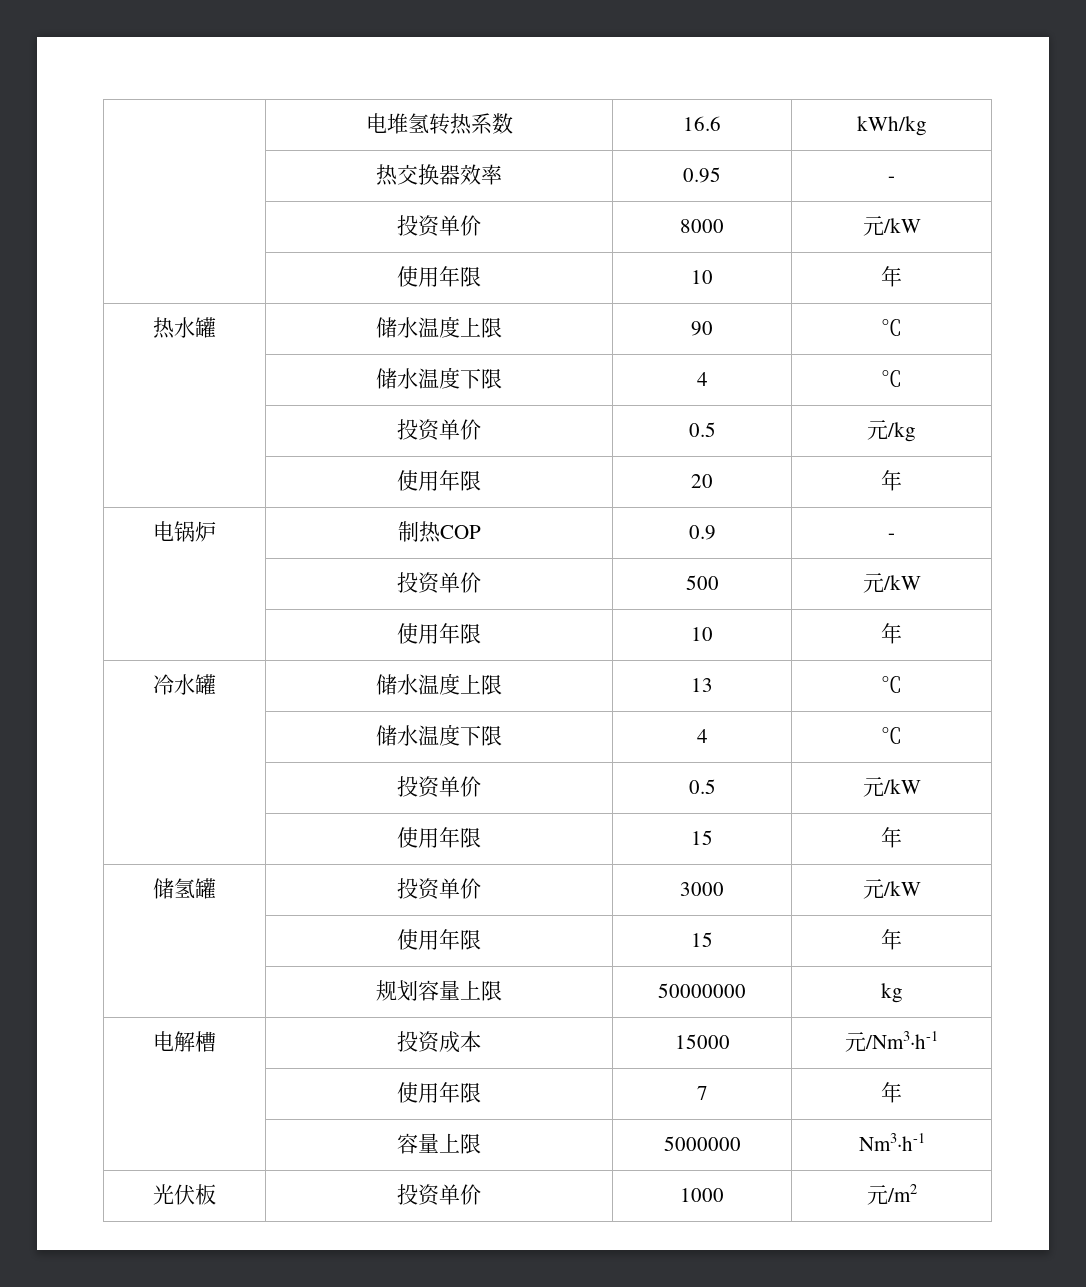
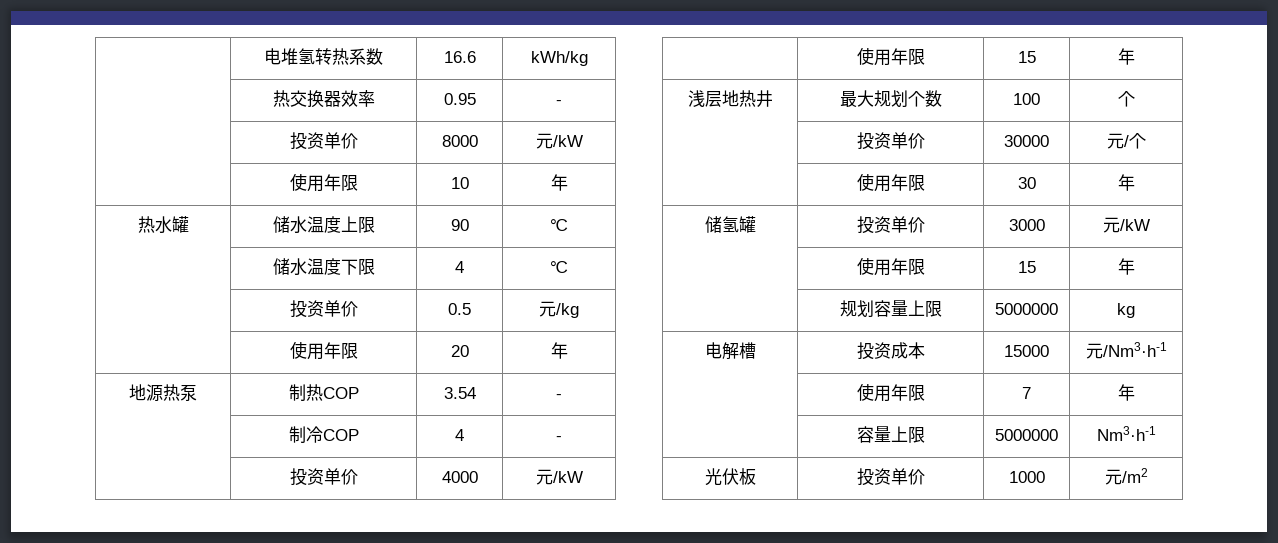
[153,521,216,542] 电锅炉 -> [129,384,197,402] 地源热泵
[688,525,716,540] [888,533,895,539] [397,572,481,594] [685,575,719,590] [862,573,921,593] [397,623,481,644] [691,627,713,641] [881,623,902,644] [153,674,216,695] [376,673,502,695] [691,678,713,692] [881,676,902,693] [376,724,502,746] [696,729,708,743] [881,727,902,744] [397,776,481,798] [688,779,716,794] [862,777,921,797] [397,827,481,848] [691,830,713,845] [881,827,902,848] 0.9 | - // | 投资单价 | 500 | 元/kW // | 使用年限 | 10 | 年 // 冷水罐 | 储水温度上限 | 13 | ℃ // | 储水温度下限 | 4 | ℃ // | 投资单价 | 0.5 | 元/kW // | 使用年限 | 15 | 年 -> [443,387,476,399] [556,394,562,399] [288,426,359,443] [455,429,464,441] [556,436,562,441] [289,468,358,486] [441,471,478,483] [535,469,583,485] [856,47,925,66] [1017,51,1036,63] [1117,48,1135,65] [687,90,773,107] [839,90,942,107] [1013,93,1040,105] [1117,91,1135,107] [856,132,925,150] [1004,135,1049,147] [1106,133,1146,149] [856,173,925,192] [1017,177,1036,189] [1117,174,1135,191] 3.54 | - // | 制冷COP | 4 | - // | 投资单价 | 4000 | 元/kW // | 使用年限 | 15 | 年 // 浅层地热井 | 最大规划个数 | 100 | 个 // | 投资单价 | 30000 | 元/个 // | 使用年限 | 30 | 年
[658,983,746,998] 50000000 -> [995,303,1058,315] 5000000

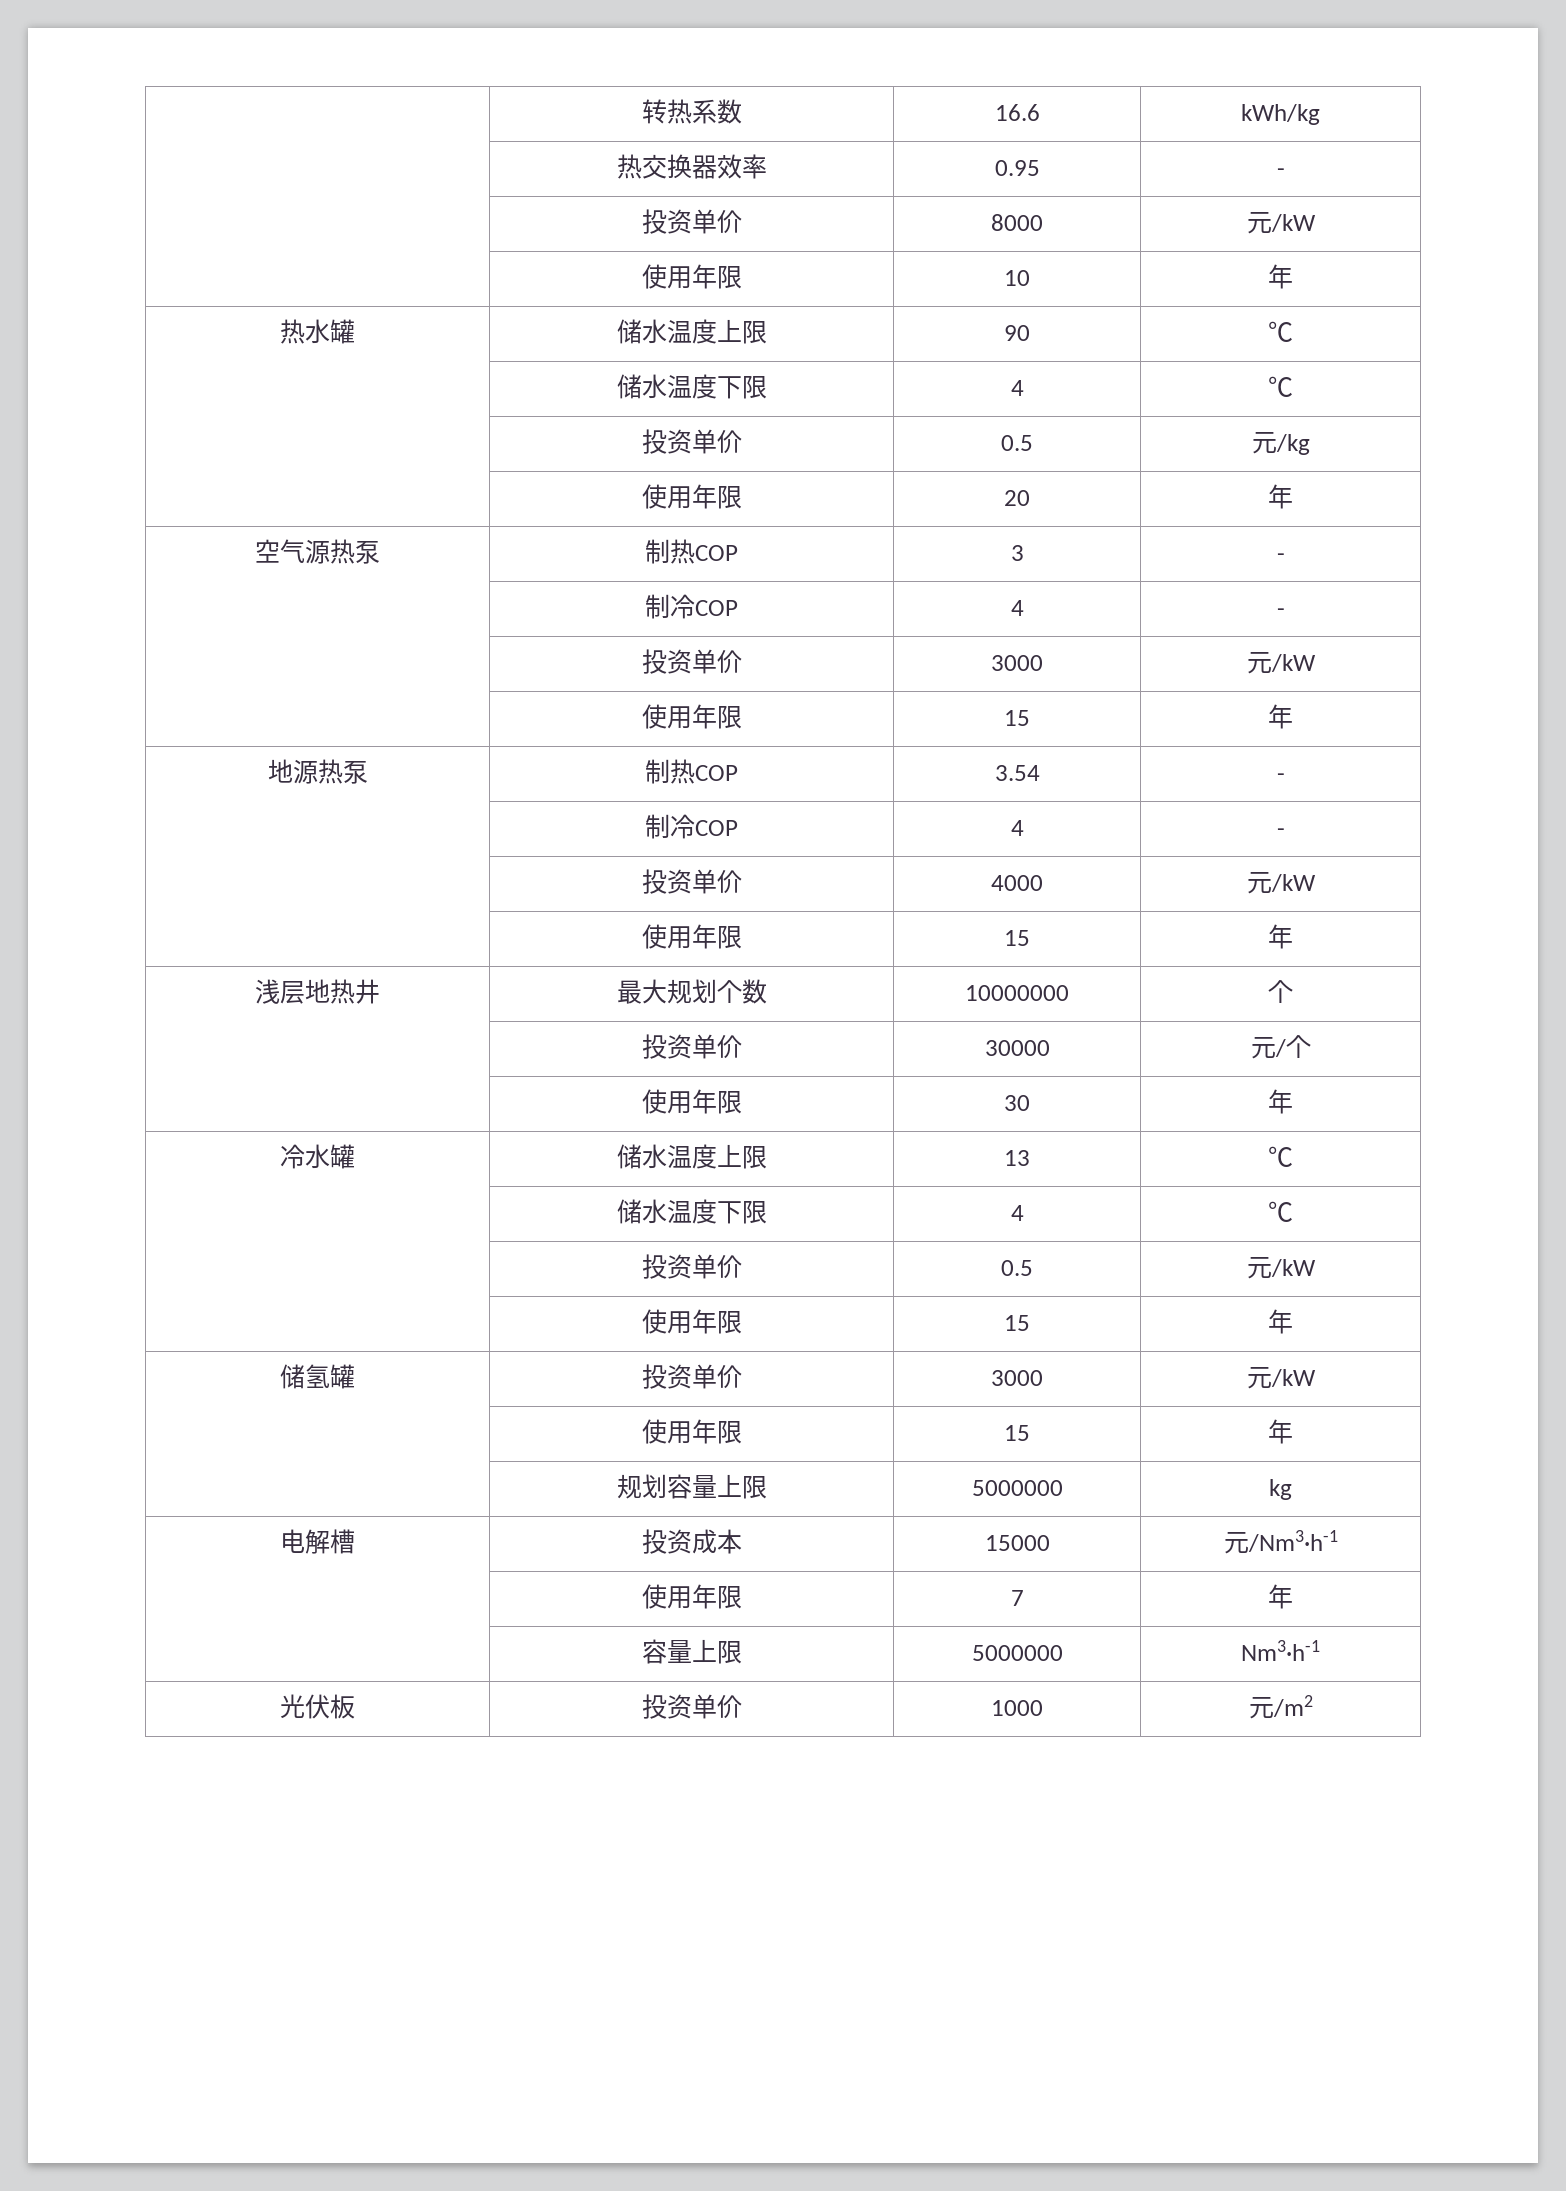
[264,48,315,65] | 电堆氢 -> (641, 111) |
(568, 350) none -> [255,539,380,564] [645,539,738,564] [1010,545,1024,561] [1276,553,1285,561] [645,594,738,619] [1010,600,1024,616] [1276,608,1285,616] [641,649,742,674] [991,655,1043,671] [1246,652,1316,674] [641,704,742,729] [1004,710,1030,726] [1268,704,1293,729] // 空气源热泵 | 制热COP | 3 | - // | 制冷COP | 4 | - // | 投资单价 | 3000 | 元/kW // | 使用年限 | 15 | 年
[1013,93,1040,105] 100 -> [965,985,1069,1001] 10000000
(1135, 182) none -> [280,1144,355,1169] [616,1144,767,1169] [1004,1150,1030,1166] [1268,1146,1293,1167] [616,1199,767,1224] [1010,1205,1024,1221] [1268,1201,1293,1222] [641,1254,742,1279] [1001,1260,1033,1276] [1246,1257,1316,1279] [641,1309,742,1334] [1004,1315,1030,1331] [1268,1309,1293,1334] // 冷水罐 | 储水温度上限 | 13 | ℃ // | 储水温度下限 | 4 | ℃ // | 投资单价 | 0.5 | 元/kW // | 使用年限 | 15 | 年

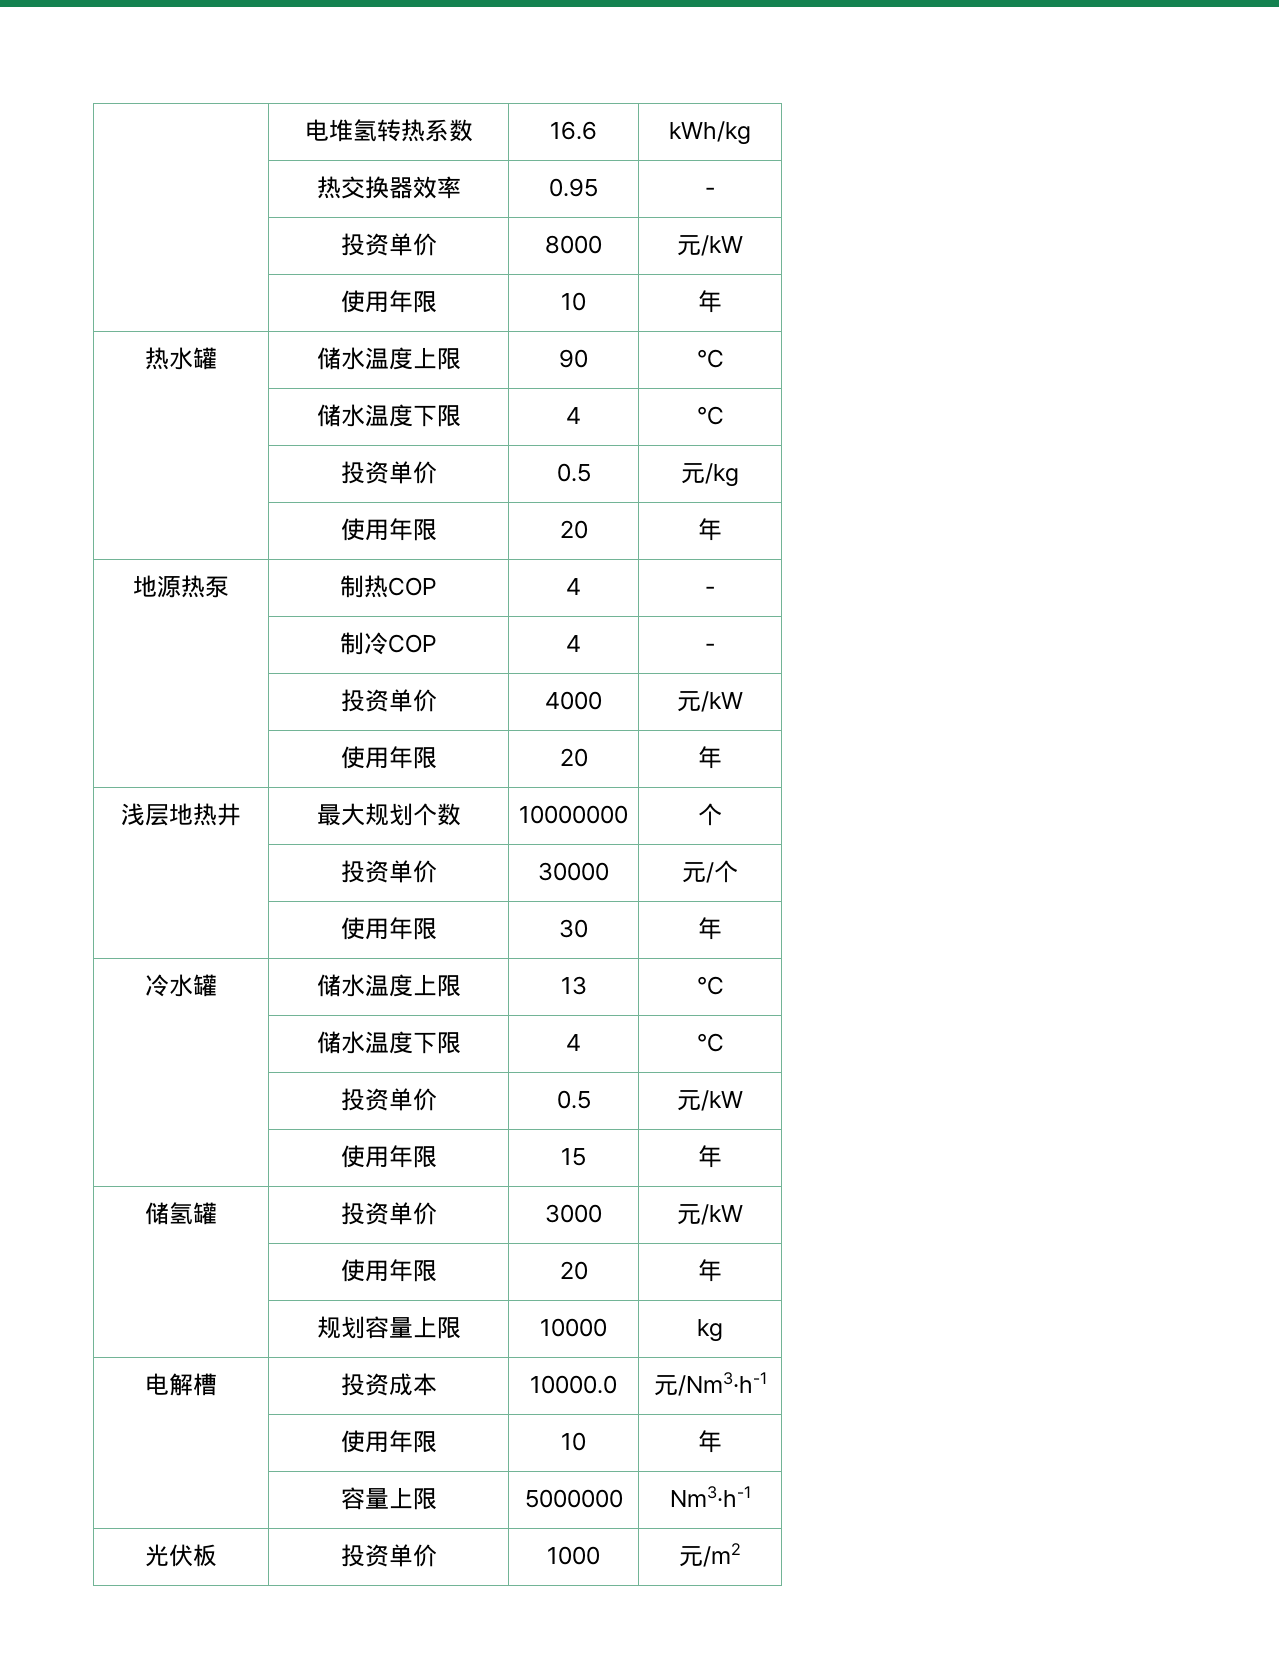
(641, 111) | -> [304,119,377,142] | 电堆氢
[255,539,380,564] [645,539,738,564] [1010,545,1024,561] [1276,553,1285,561] [645,594,738,619] [1010,600,1024,616] [1276,608,1285,616] [641,649,742,674] [991,655,1043,671] [1246,652,1316,674] [641,704,742,729] [1004,710,1030,726] [1268,704,1293,729] // 空气源热泵 | 制热COP | 3 | - // | 制冷COP | 4 | - // | 投资单价 | 3000 | 元/kW // | 使用年限 | 15 | 年 -> (722, 529) none
[994,765,1040,781] 3.54 -> [566,578,581,595] 4
[1004,930,1030,946] 15 -> [559,748,588,767] 20
[1004,1425,1030,1441] 15 -> [559,1261,588,1280] 20
[971,1480,1063,1496] 5000000 -> [540,1318,607,1337] 10000
[984,1535,1050,1551] 15000 -> [530,1375,617,1394] 10000.0
[1010,1590,1024,1606] 7 -> [561,1432,586,1451] 10

